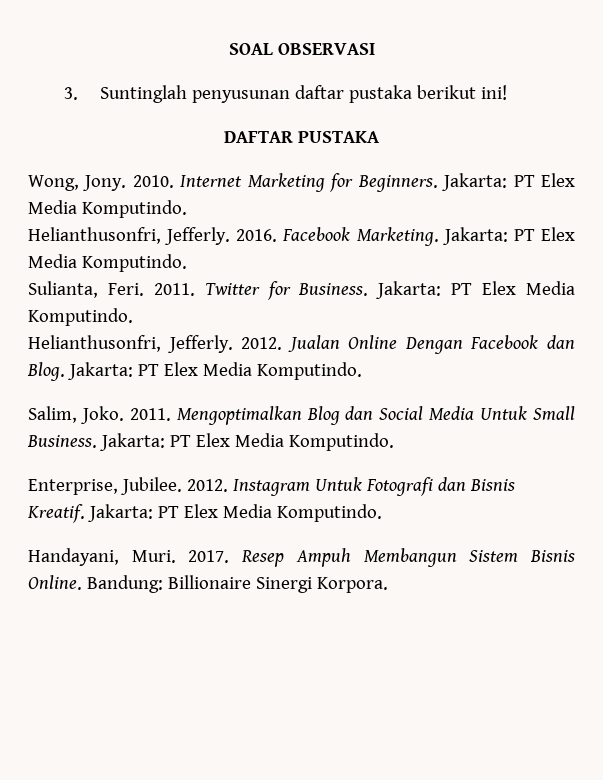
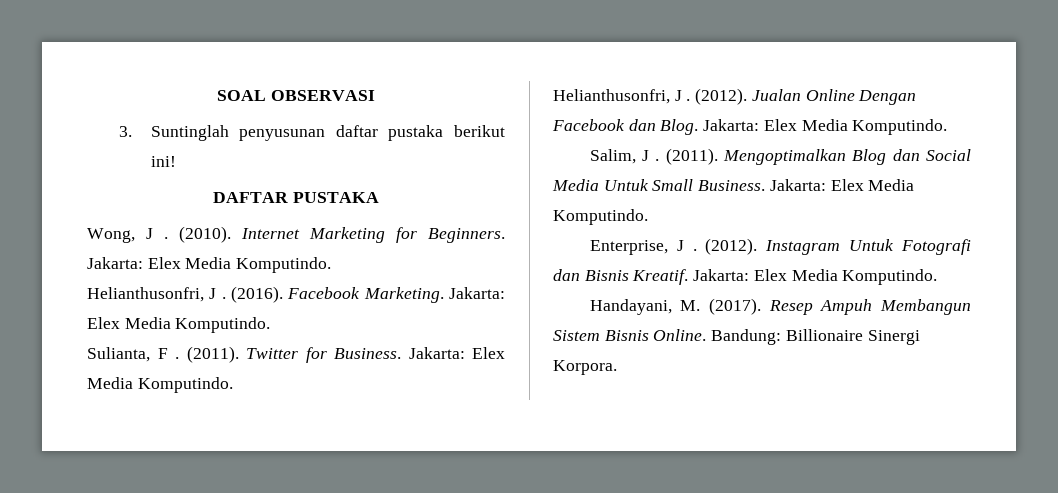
[83,175,174,191] Jony. 2010. -> [146,226,231,243] J . (2010).
[513,173,575,187] [28,200,187,218] [28,227,278,245] PT Elex Media Komputindo. // Helianthusonfri, Jefferly. 2016. -> [147,257,332,273] [87,286,283,303] Elex Media Komputindo. // Helianthusonfri, J . (2016).
[513,229,535,241] PT -> (505, 293) none
[107,283,195,296] Feri. 2011. -> [157,346,239,363] F . (2011).
[451,281,576,295] [28,308,133,326] [28,335,283,353] PT Elex Media Komputindo. // Helianthusonfri, Jefferly. 2012. -> [472,347,505,359] [87,377,233,393] [553,88,748,105] Elex Media Komputindo. // Helianthusonfri, J . (2012).
[137,364,159,376] PT -> (760, 125) none
[80,406,171,424] Joko. 2011. -> [642,148,718,165] J . (2011).
[169,435,191,447] PT -> (826, 185) none
[120,477,228,495] Jubilee. 2012. -> [676,238,758,255] J . (2012).
[157,506,179,518] PT -> (750, 275) none
[131,550,230,563] Muri. 2017. -> [680,298,762,315] M. (2017).

